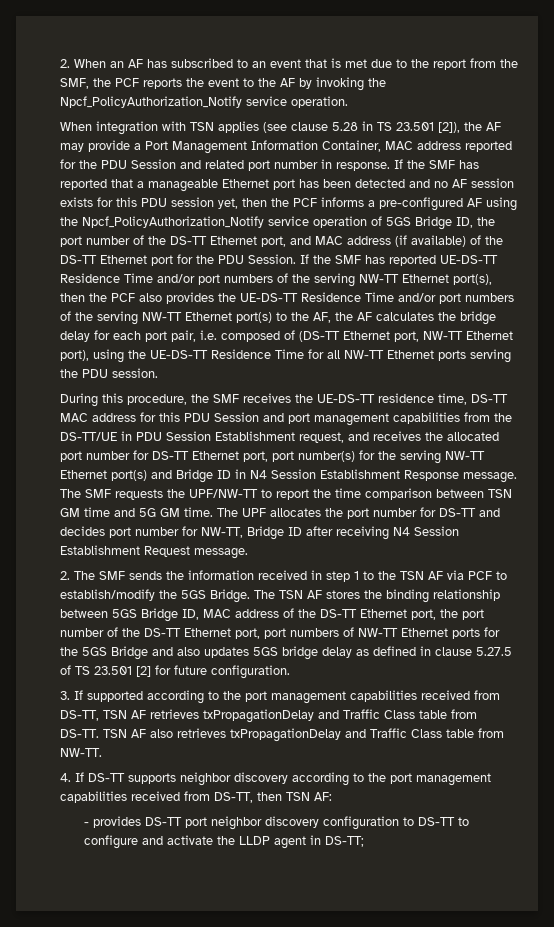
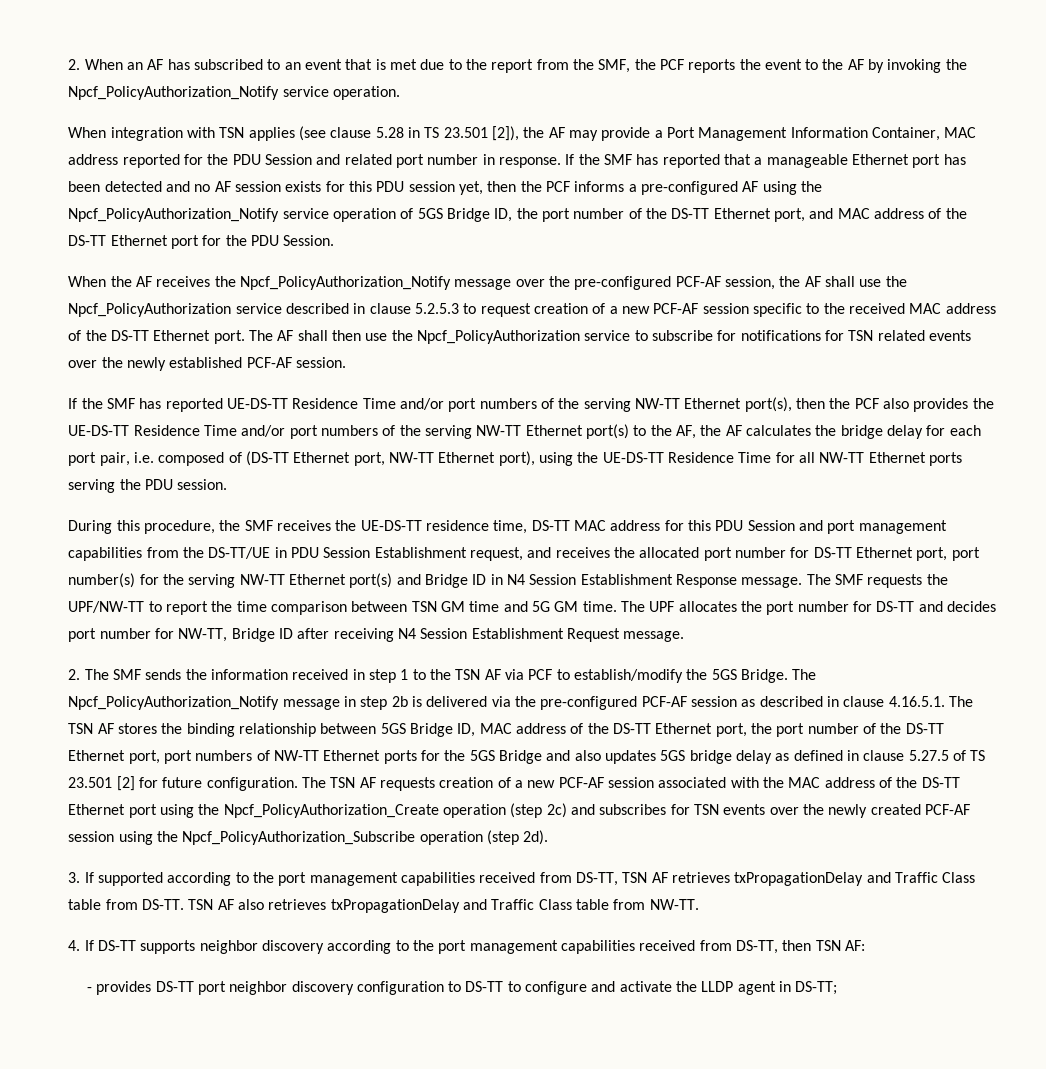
[394,235,466,247] (if available) -> (924, 213) none
(296, 259) none -> [68,276,907,290] [68,303,996,317] [68,330,971,344] [68,357,347,371] // When the AF receives the Npcf_PolicyAuthorization_Notify message over the pre-configured PCF-AF session, the AF shall use the Npcf_PolicyAuthorization service described in clause 5.2.5.3 to request creation of a new PCF-AF session specific to the received MAC address of the DS-TT Ethernet port. The AF shall then use the Npcf_PolicyAuthorization service to subscribe for notifications for TSN related events over the newly established PCF-AF session. //
(275, 594) none -> [68,696,973,710] Npcf_PolicyAuthorization_Notify message in step 2b is delivered via the pre-configured PCF-AF session as described in clause 4.16.5.1. The
(290, 672) none -> [302,777,960,791] [68,803,970,818] [68,830,549,845] The TSN AF requests creation of a new PCF-AF session associated with the MAC address of the DS-TT Ethernet port using the Npcf_PolicyAuthorization_Create operation (step 2c) and subscribes for TSN events over the newly created PCF-AF session using the Npcf_PolicyAuthorization_Subscribe operation (step 2d).

